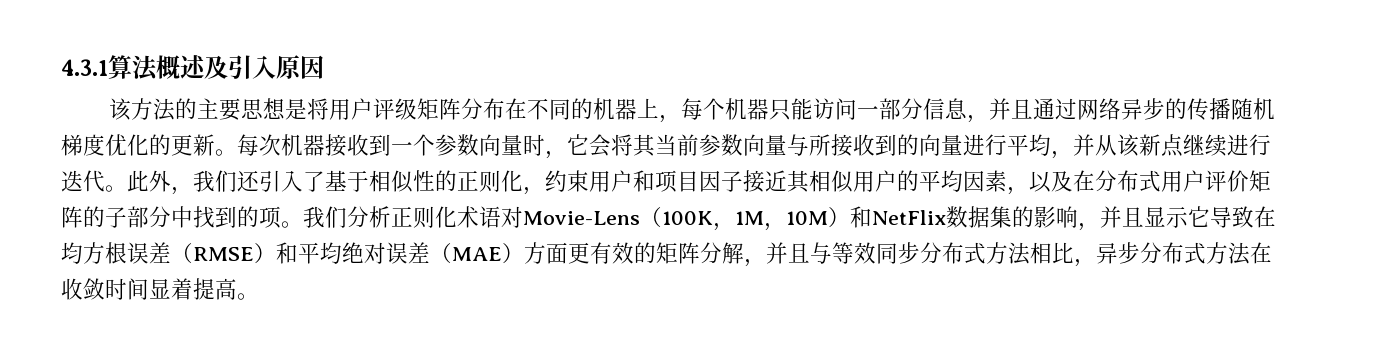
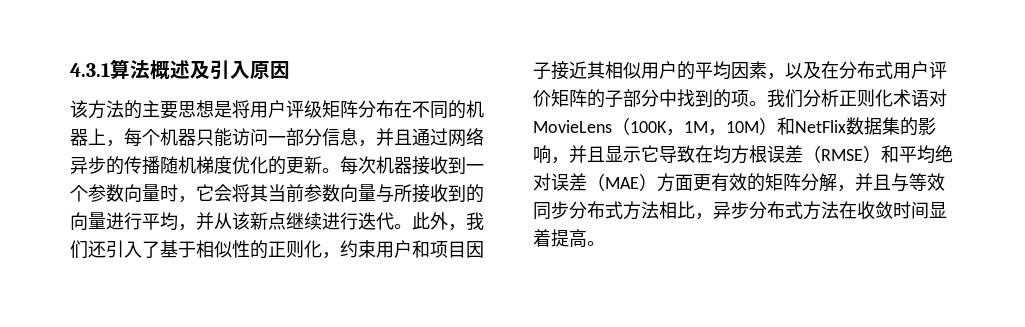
[523,211,640,225] Movie-Lens -> [533,120,612,133] MovieLens

